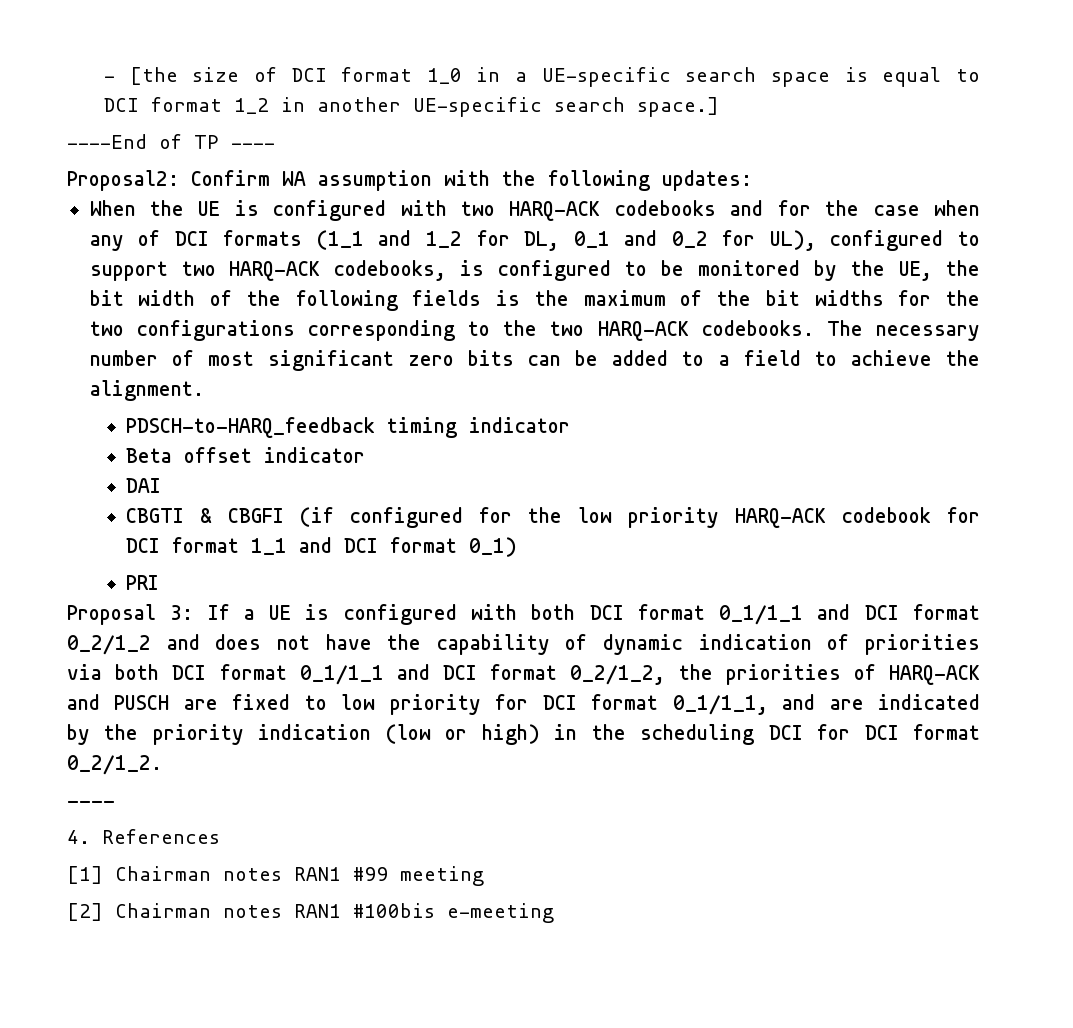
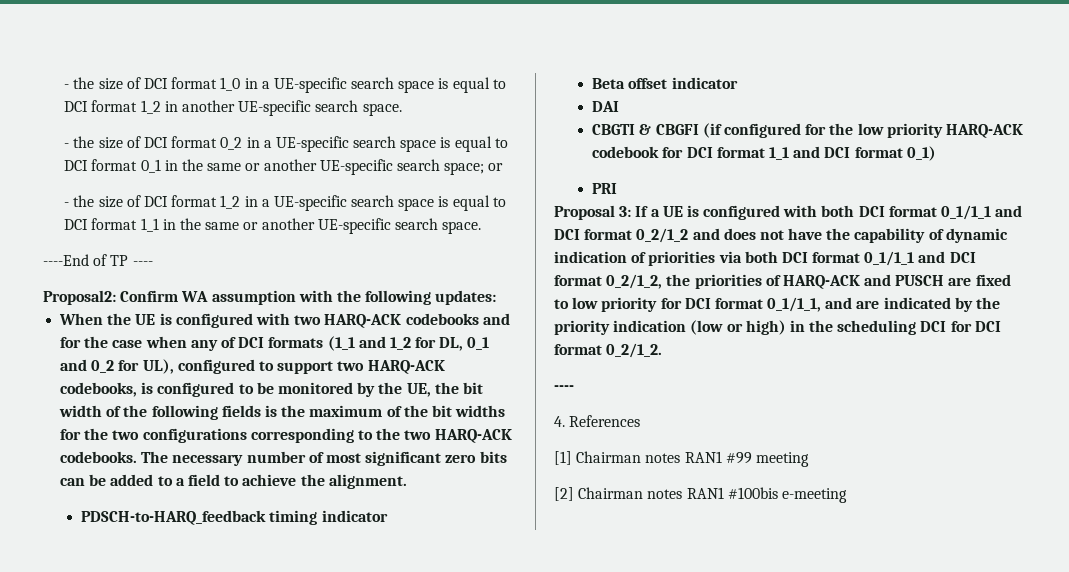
[103,67,178,85] - [the -> [64,77,95,89] - the
[636,97,719,117] space.] -> [362,103,402,116] [64,136,508,152] [64,159,504,175] [64,195,506,211] [64,218,482,234] space. // - the size of DCI format 0_2 in a UE-specific search space is equal to DCI format 0_1 in the same or another UE-specific search space; or // - the size of DCI format 1_2 in a UE-specific search space is equal to DCI format 1_1 in the same or another UE-specific search space.

